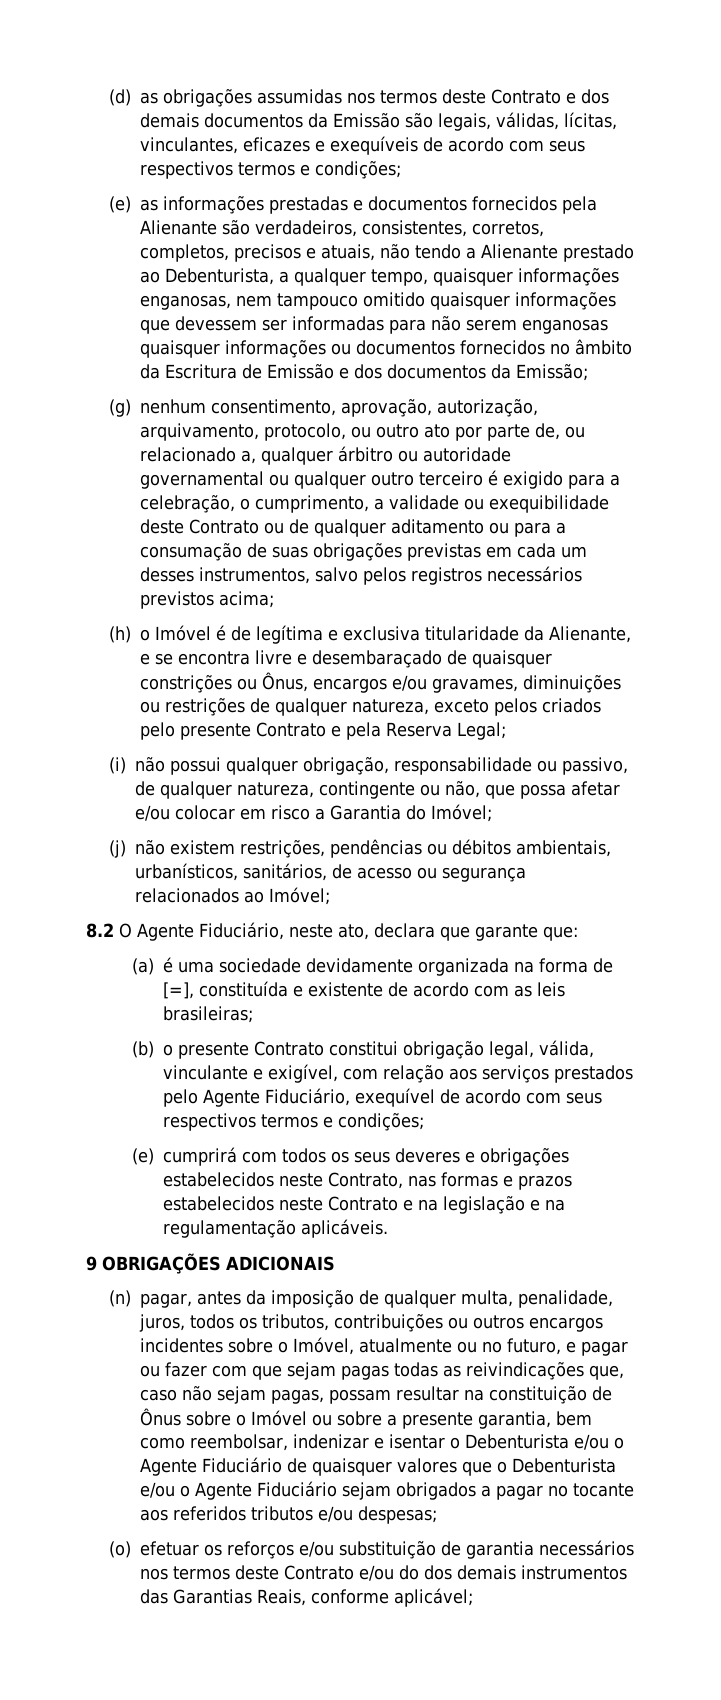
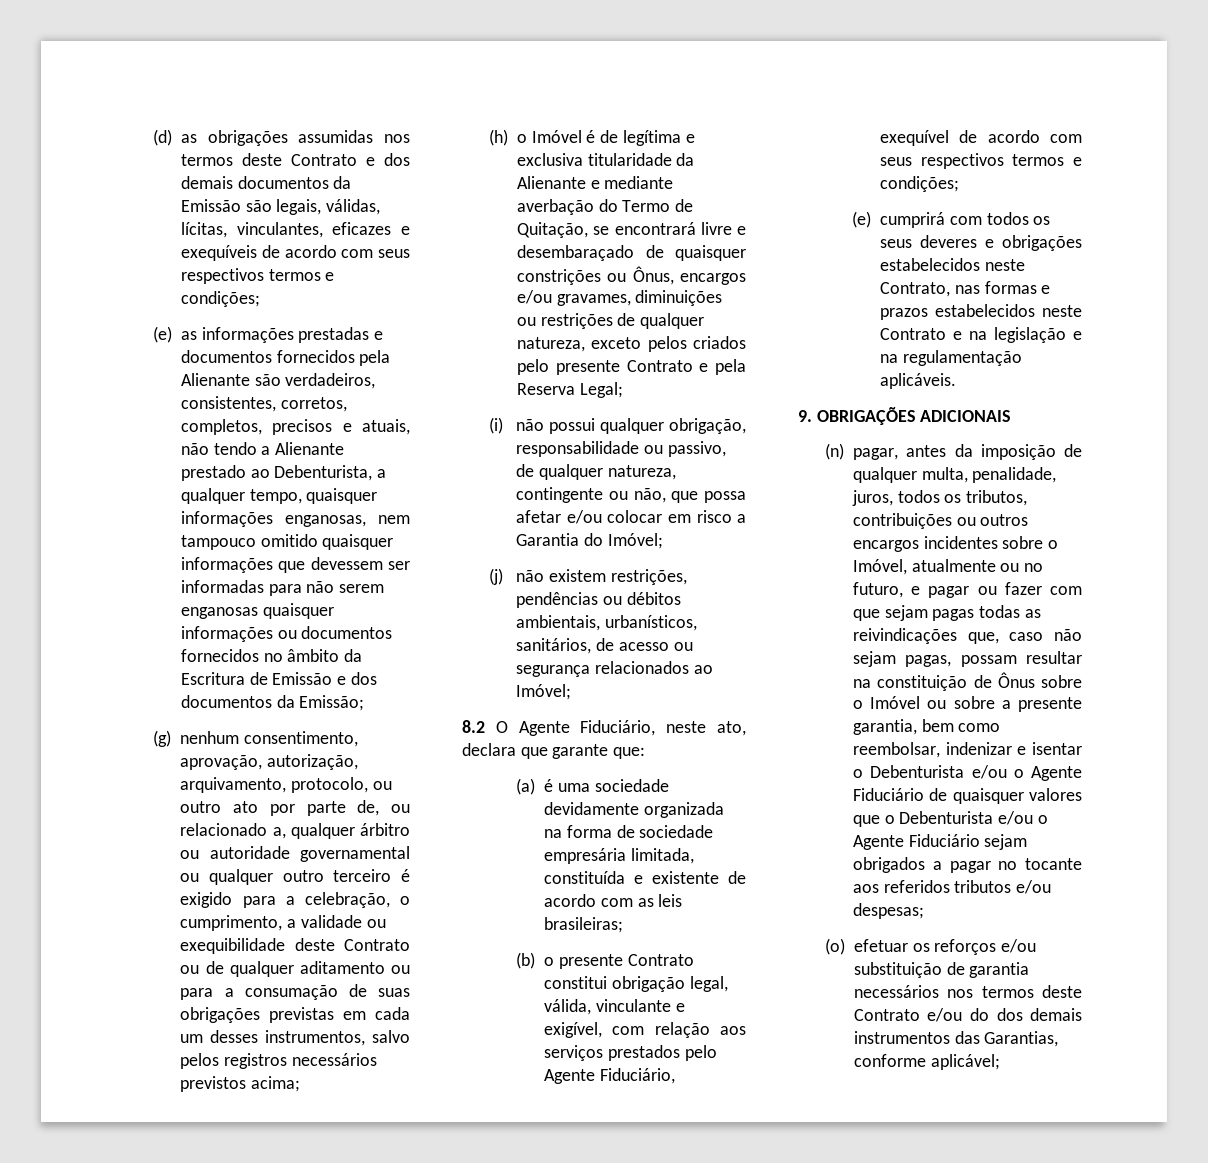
[549,626,632,643] [140,651,251,665] Alienante, e se encontra -> [516,176,674,189] [516,199,694,215] [516,222,696,238] Alienante e mediante averbação do Termo de Quitação, se encontrará
[163,982,195,999] [=], -> [639,825,714,838] [544,848,694,864] sociedade empresária limitada,
[86,1256,97,1271] 9 -> [798,410,812,422] 9.
[173,1589,307,1606] Garantias Reais, -> [984,1031,1059,1047] Garantias,

